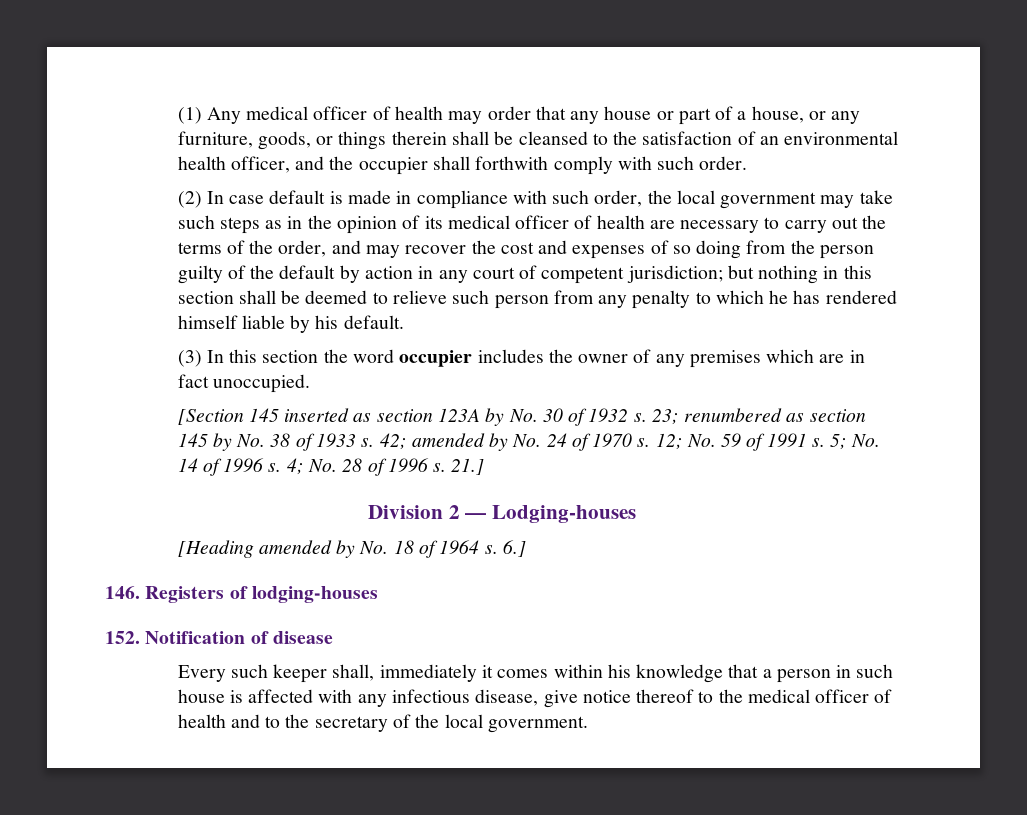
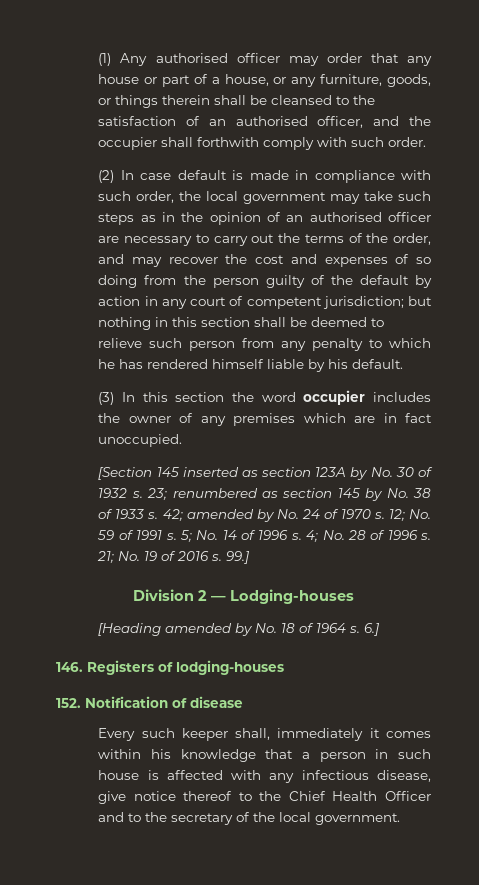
[246,106,443,120] medical officer of health -> [155,53,280,63] authorised officer
[784,131,899,145] [177,156,226,170] environmental health -> [235,116,308,126] authorised
[424,215,645,229] its medical officer of health -> [286,212,432,222] an authorised officer
[451,458,485,475] 21.] -> [97,551,251,564] 21; No. 19 of 2016 s. 99.]
[747,689,893,703] [177,714,226,728] medical officer of health -> [288,791,431,801] Chief Health Officer

